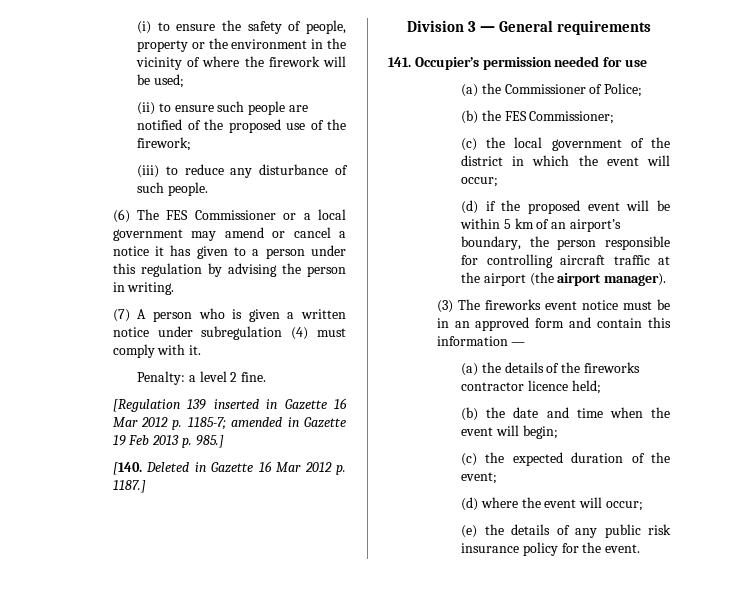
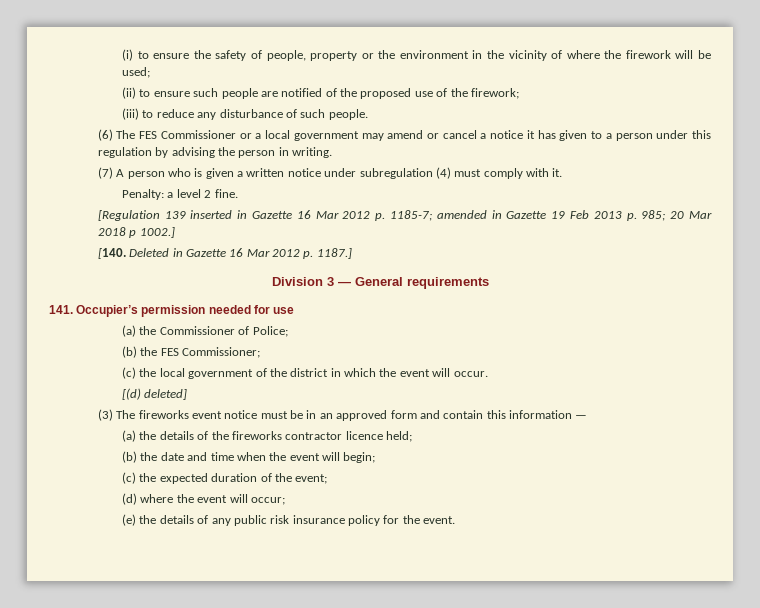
[195,435,224,448] 985.] -> [641,210,713,221] [97,227,175,238] 985; 20 Mar 2018 p 1002.]
[461,177,499,187] [461,200,670,214] [460,218,621,232] [461,236,670,250] [461,254,670,268] [461,272,667,286] occur; // (d) if the proposed event will be within 5 km of an airport’s boundary, the person responsible for controlling aircraft traffic at the airport (the airport manager). -> [453,371,488,377] [122,388,188,400] occur. // [(d) deleted]

